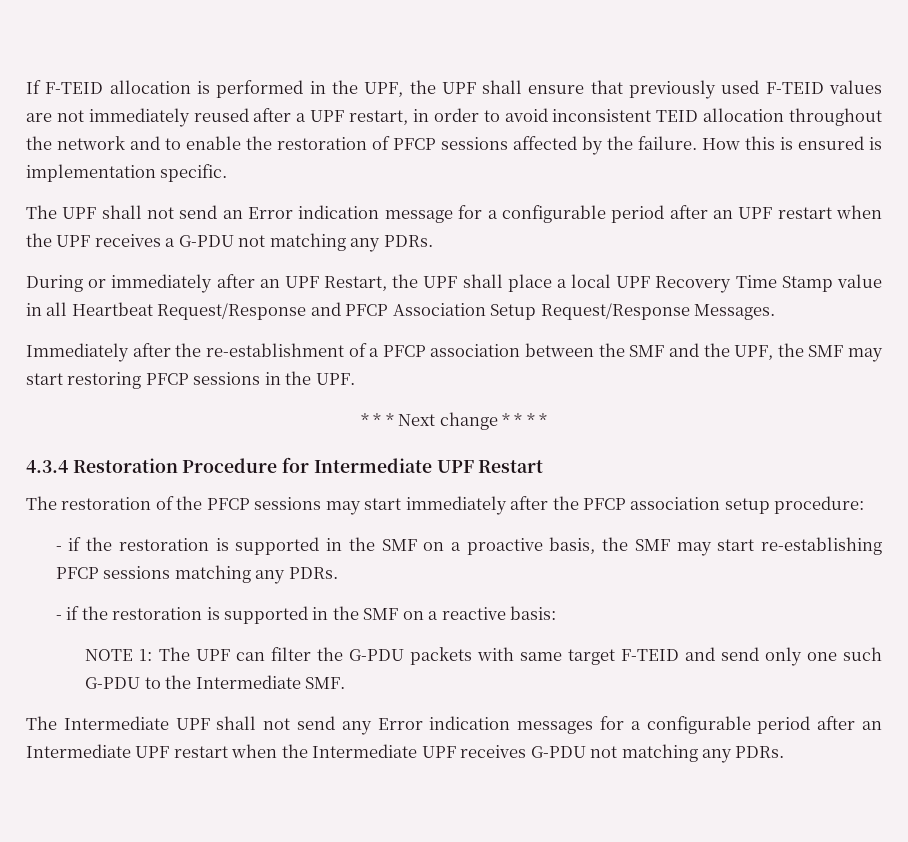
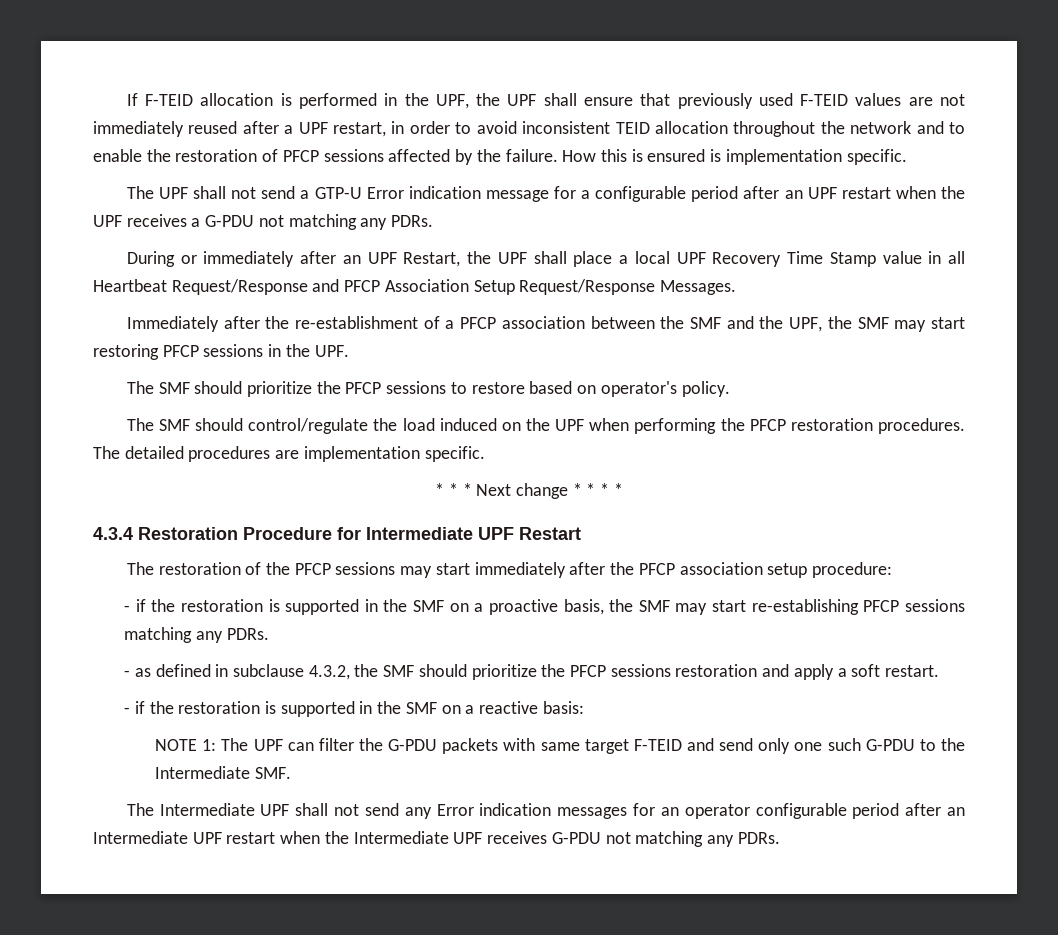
[222,210,243,219] an -> [300,187,362,199] a GTP-U
(355, 379) none -> [126,381,730,397] [126,418,965,434] [93,446,485,462] // The SMF should prioritize the PFCP sessions to restore based on operator's policy. // The SMF should control/regulate the load induced on the UPF when performing the PFCP restoration procedures. The detailed procedures are implementation specific.
(338, 573) none -> [124,664,940,680] // - as defined in subclause 4.3.2, the SMF should prioritize the PFCP sessions restoration and apply a soft restart.
[630,721,641,730] a -> [660,804,750,819] an operator

